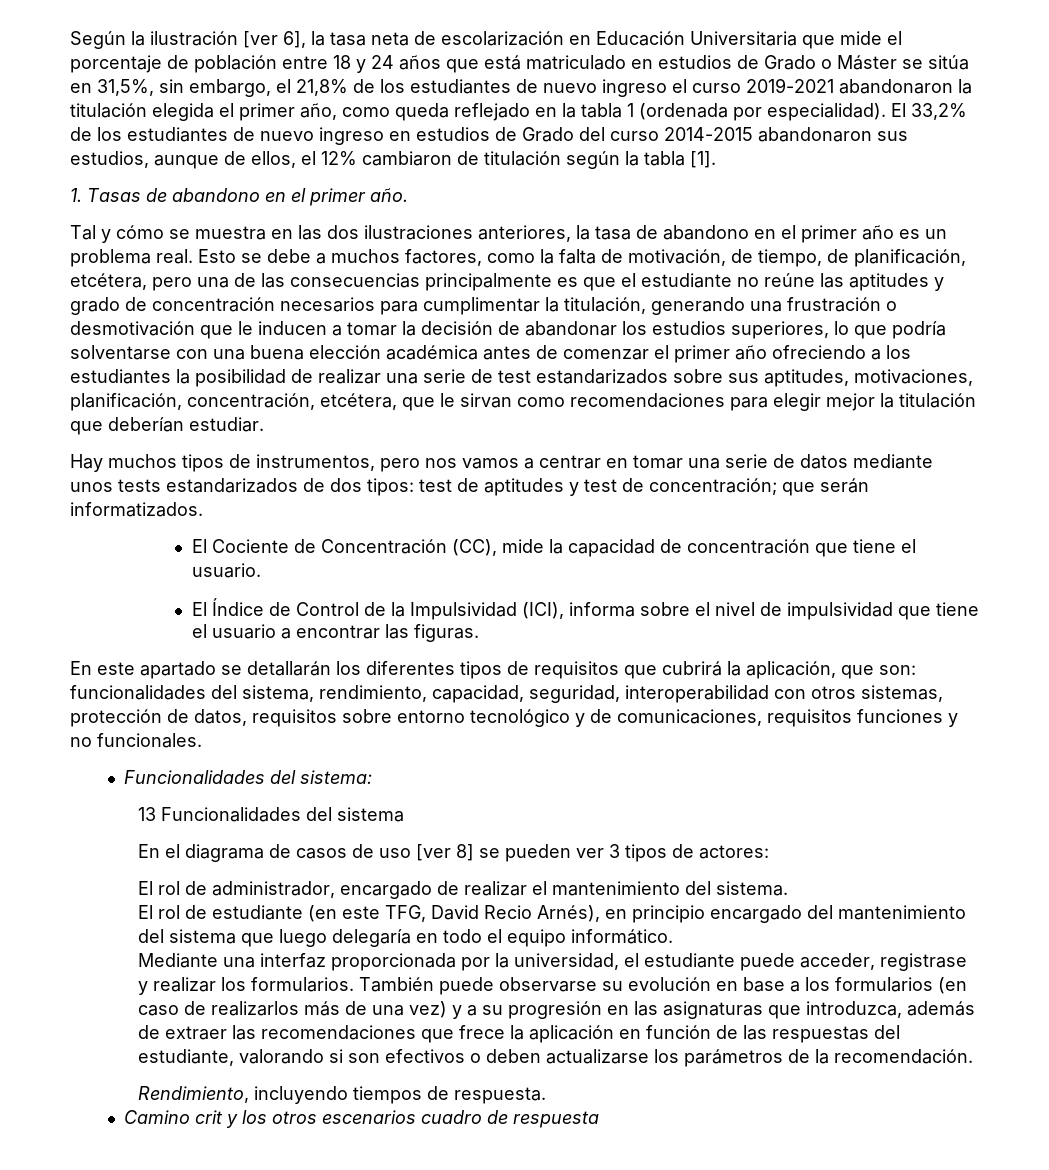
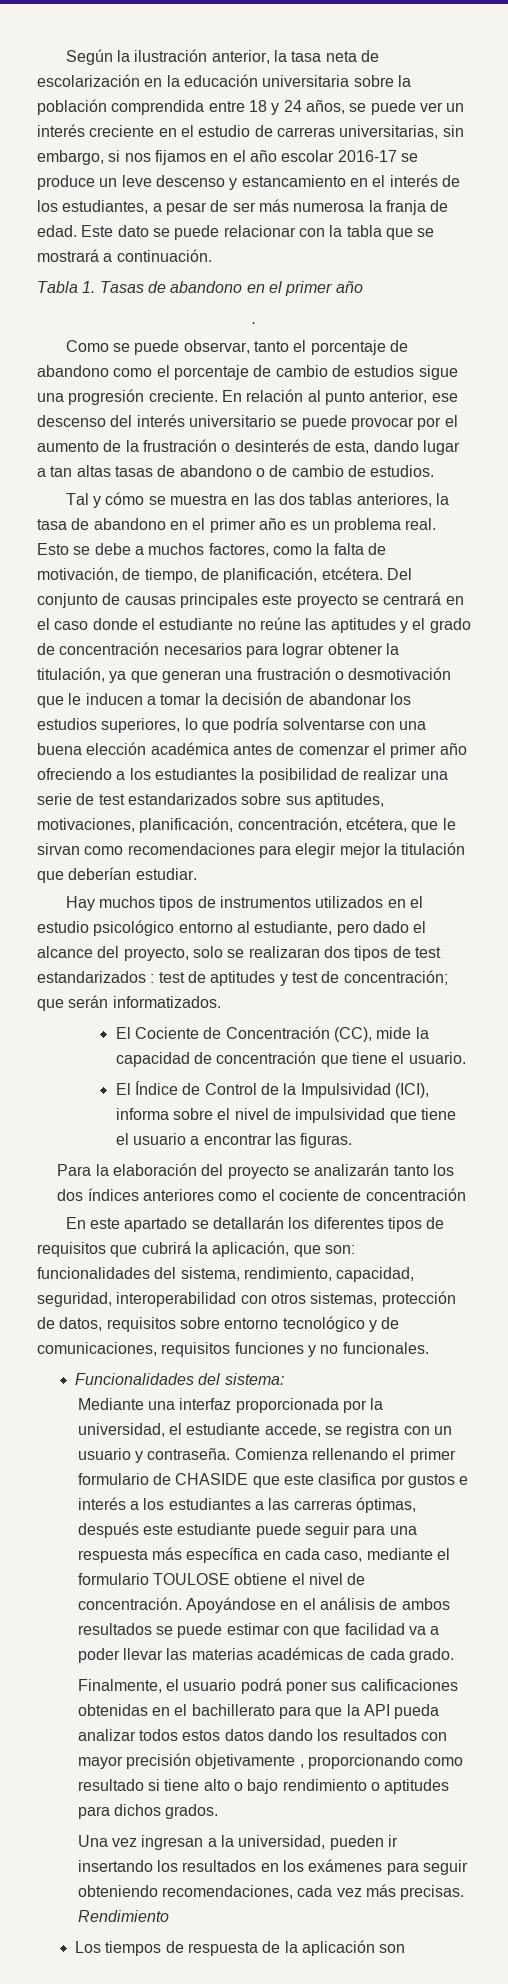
[243,31,306,48] [ver 6], -> [211,50,270,64] anterior,
[596,31,902,49] [70,55,969,73] [70,78,972,97] [70,103,967,121] [70,127,908,145] [70,151,716,169] Educación Universitaria que mide el porcentaje de población entre 18 y 24 años que está matriculado en estudios de Grado o Máster se sitúa en 31,5%, sin embargo, el 21,8% de los estudiantes de nuevo ingreso el curso 2019-2021 abandonaron la titulación elegida el primer año, como queda reflejado en la tabla 1 (ordenada por especialidad). El 33,2% de los estudiantes de nuevo ingreso en estudios de Grado del curso 2014-2015 abandonaron sus estudios, aunque de ellos, el 12% cambiaron de titulación según la tabla [1]. // -> [166,74,411,87] [37,99,465,115] [37,124,464,139] [37,150,418,165] [37,174,460,190] [37,199,449,215] [37,225,435,240] [37,249,212,262] [37,281,78,293] la educación universitaria sobre la población comprendida entre 18 y 24 años, se puede ver un interés creciente en el estudio de carreras universitarias, sin embargo, si nos fijamos en el año escolar 2016-17 se produce un leve descenso y estancamiento en el interés de los estudiantes, a pesar de ser más numerosa la franja de edad. Este dato se puede relacionar con la tabla que se mostrará a continuación. // Tabla
[370,188,408,202] año. -> [335,281,363,293] [252,322,256,324] [65,340,409,355] [37,365,458,380] [37,389,458,405] [37,414,458,430] [37,439,460,455] [37,465,435,477] año // . // Como se puede observar, tanto el porcentaje de abandono como el porcentaje de cambio de estudios sigue una progresión creciente. En relación al punto anterior, ese descenso del interés universitario se puede provocar por el aumento de la frustración o desinterés de esta, dando lugar a tan altas tasas de abandono o de cambio de estudios.
[364,225,473,240] ilustraciones -> [309,493,353,505] tablas
[70,273,616,291] etcétera, pero una de las consecuencias principalmente es que -> [321,567,412,580] [37,592,464,608] [37,618,138,630] etcétera. Del conjunto de causas principales este proyecto se centrará en el caso donde
(944, 284) none -> [412,618,426,630] el
[423,297,745,315] cumplimentar la titulación, generando -> [282,643,399,658] [37,667,221,683] lograr obtener la titulación, ya que generan
[256,454,933,472] [70,478,414,496] instrumentos, pero nos vamos a centrar en tomar una serie de datos mediante unos tests estandarizados de dos tipos: -> [220,896,424,908] [37,920,427,936] [37,946,441,961] [37,971,155,983] instrumentos utilizados en el estudio psicológico entorno al estudiante, pero dado el alcance del proyecto, solo se realizaran dos tipos de test estandarizados :
(479, 633) none -> [57,1163,454,1179] [57,1188,466,1201] // Para la elaboración del proyecto se analizarán tanto los dos índices anteriores como el cociente de concentración
[137,807,404,822] [137,844,769,862] [137,881,788,899] [137,905,966,923] [137,929,673,947] // 13 Funcionalidades del sistema // En el diagrama de casos de uso [ver 8] se pueden ver 3 tipos de actores: // El rol de administrador, encargado de realizar el mantenimiento del sistema. // El rol de estudiante (en este TFG, David Recio Arnés), en principio encargado del mantenimiento del sistema que luego delegaría en todo el equipo informático. -> (284, 1379) none
[739,953,967,971] [137,977,967,995] [137,1001,975,1019] [137,1025,900,1043] [137,1049,973,1067] [137,1086,546,1104] [123,1110,599,1128] puede acceder, registrase y realizar los formularios. También puede observarse su evolución en base a los formularios (en caso de realizarlos más de una vez) y a su progresión en las asignaturas que introduzca, además de extraer las recomendaciones que frece la aplicación en función de las respuestas del estudiante, valorando si son efectivos o deben actualizarse los parámetros de la recomendación. // Rendimiento, incluyendo tiempos de respuesta. // Camino crit y los otros escenarios cuadro de respuesta -> [264,1423,453,1438] [77,1448,456,1463] [77,1473,469,1488] [77,1497,417,1513] [77,1522,417,1538] [77,1547,451,1563] [77,1573,366,1585] [77,1597,450,1613] [77,1623,440,1638] [77,1647,455,1663] [77,1678,458,1694] [77,1704,440,1719] [77,1729,448,1741] [77,1753,464,1769] [77,1779,450,1794] [77,1804,219,1819] [77,1835,399,1850] [77,1859,469,1875] [77,1884,465,1900] [77,1910,169,1922] [75,1940,406,1956] accede, se registra con un usuario y contraseña. Comienza rellenando el primer formulario de CHASIDE que este clasifica por gustos e interés a los estudiantes a las carreras óptimas, después este estudiante puede seguir para una respuesta más específica en cada caso, mediante el formulario TOULOSE obtiene el nivel de concentración. Apoyándose en el análisis de ambos resultados se puede estimar con que facilidad va a poder llevar las materias académicas de cada grado. // Finalmente, el usuario podrá poner sus calificaciones obtenidas en el bachillerato para que la API pueda analizar todos estos datos dando los resultados con mayor precisión objetivamente , proporcionando como resultado si tiene alto o bajo rendimiento o aptitudes para dichos grados. // Una vez ingresan a la universidad, pueden ir insertando los resultados en los exámenes para seguir obteniendo recomendaciones, cada vez más precisas. Rendimiento // Los tiempos de respuesta de la aplicación son

